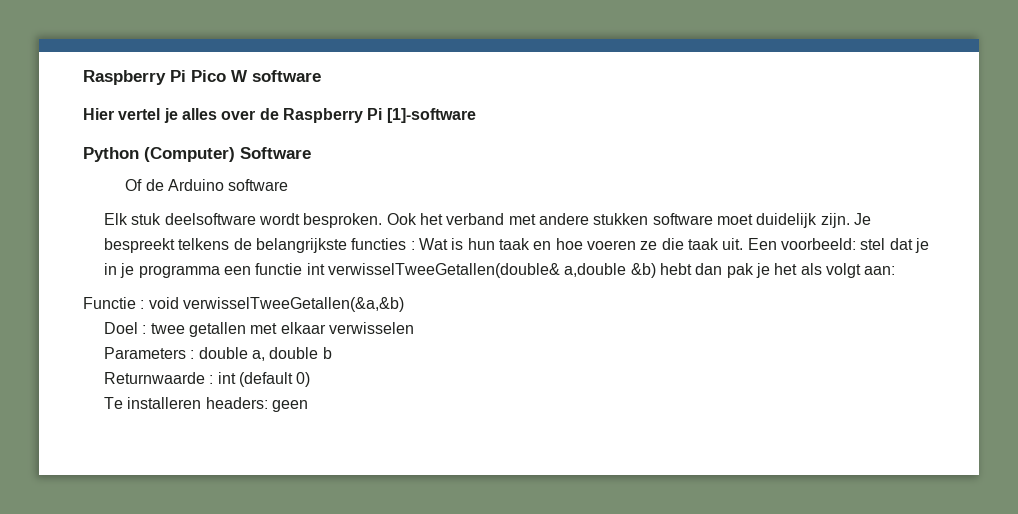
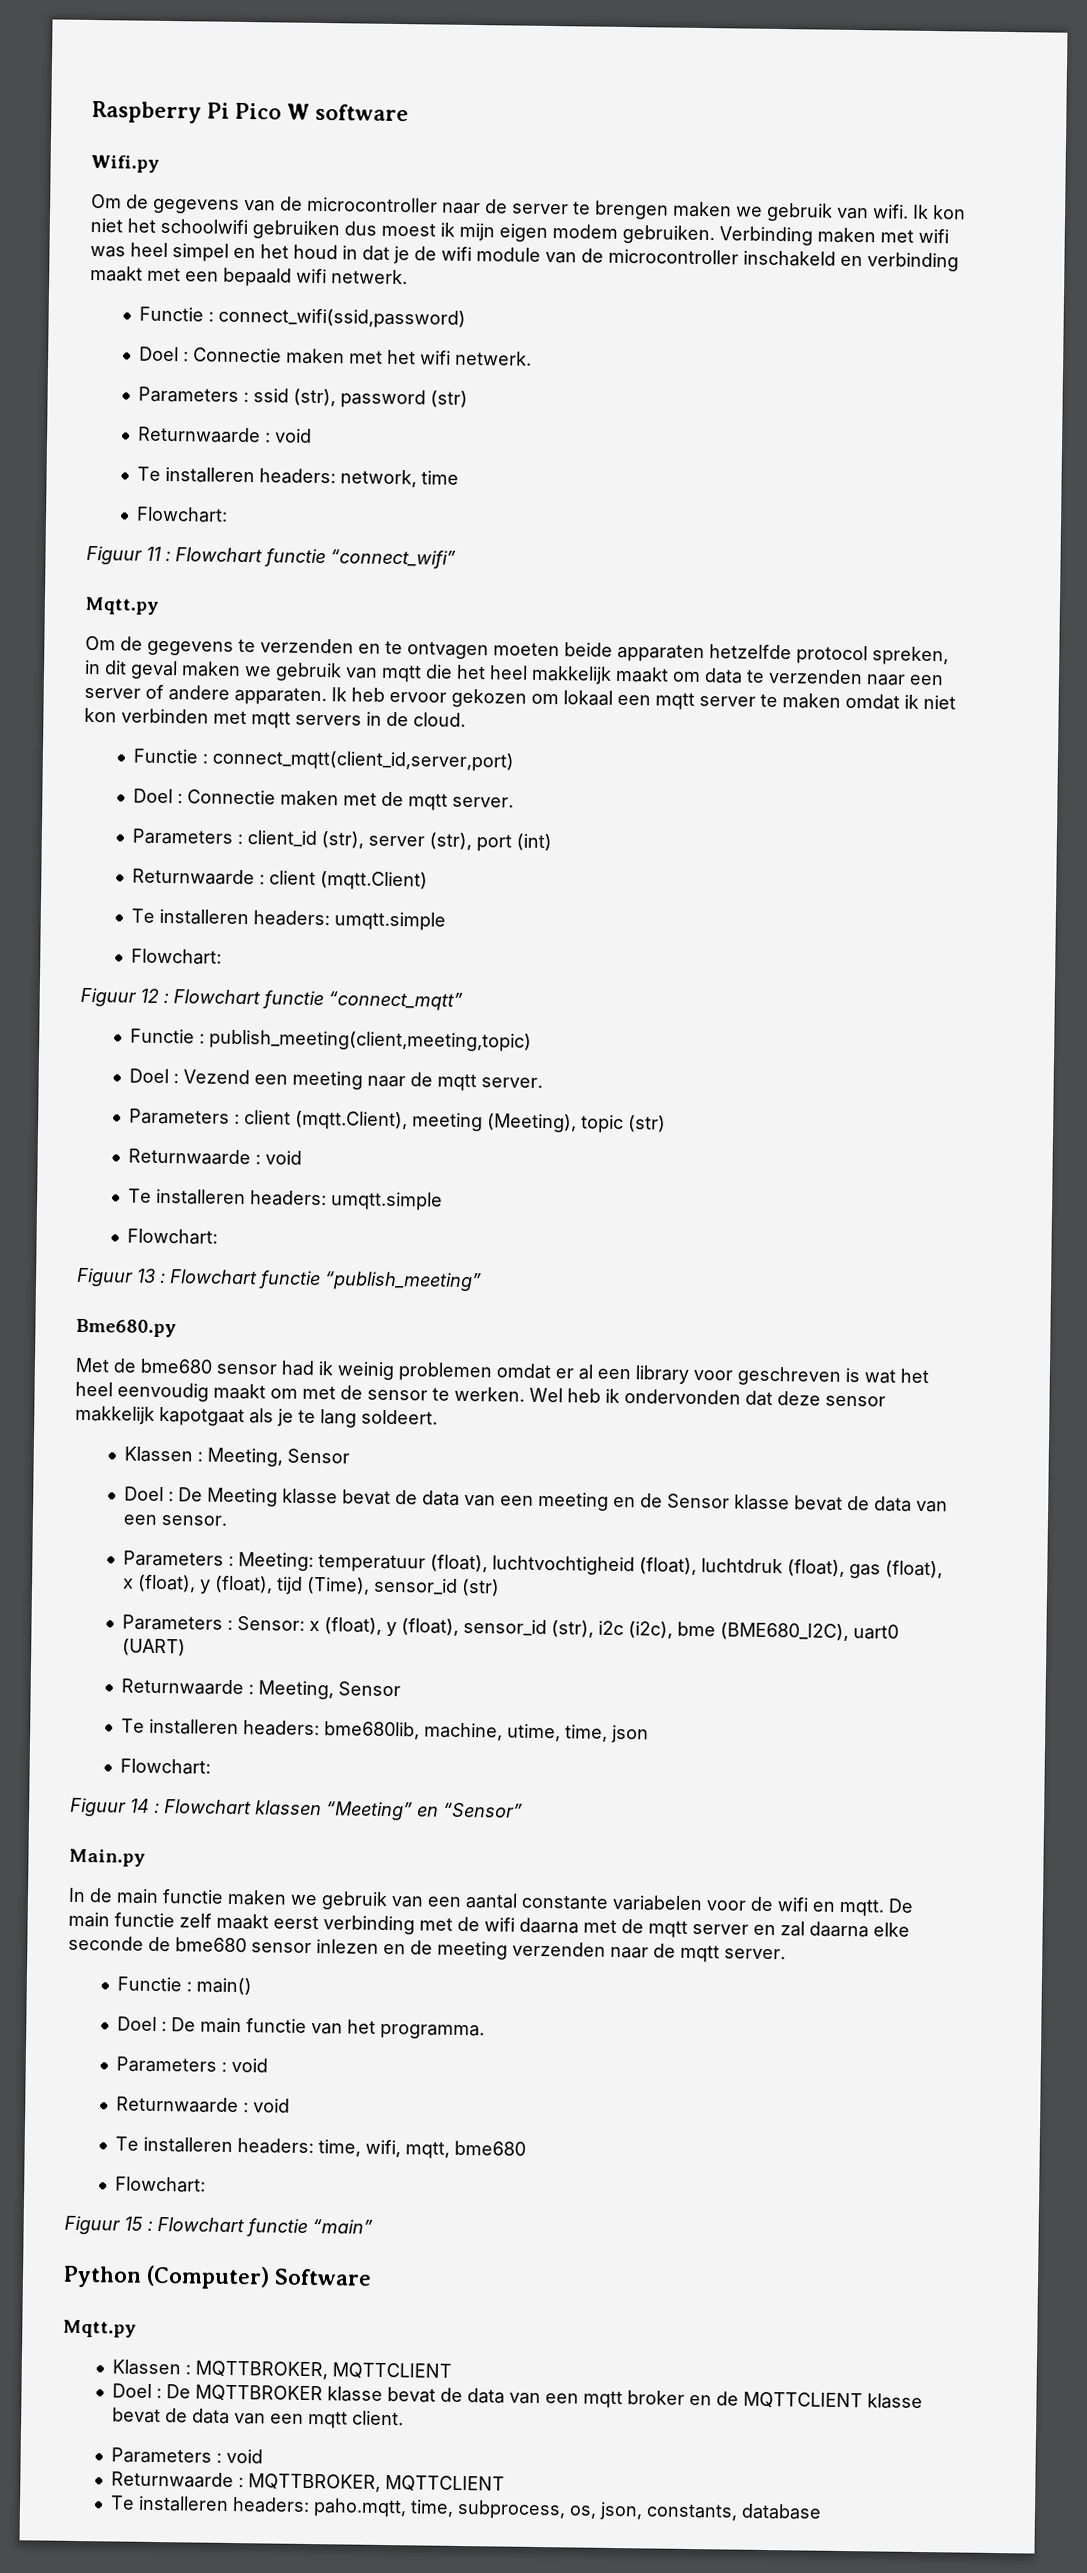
[83,108,476,123] [83,147,311,162] [125,179,289,191] [104,213,871,228] [104,238,929,253] [104,263,896,278] [83,297,404,312] [104,322,415,337] [104,347,332,361] [104,372,311,387] [104,397,309,412] Hier vertel je alles over de Raspberry Pi [1]-software // Python (Computer) Software // Of de Arduino software // Elk stuk deelsoftware wordt besproken. Ook het verband met andere stukken software moet duidelijk zijn. Je bespreekt telkens de belangrijkste functies : Wat is hun taak en hoe voeren ze die taak uit. Een voorbeeld: stel dat je in je programma een functie int verwisselTweeGetallen(double& a,double &b) hebt dan pak je het als volgt aan: // Functie : void verwisselTweeGetallen(&a,&b) // Doel : twee getallen met elkaar verwisselen // Parameters : double a, double b // Returnwaarde : int (default 0) // Te installeren headers: geen -> [91,154,160,173] [91,193,966,222] [90,217,949,246] [90,242,959,272] [90,265,408,287] [138,306,466,329] [138,346,532,366] [137,386,468,409] [137,426,312,444] [136,466,459,488] [135,506,228,523] [86,545,456,569] [85,596,159,615] [85,635,949,666] [84,659,944,686] [84,684,956,710] [84,707,466,729] [132,748,514,772] [132,788,514,811] [131,828,552,852] [131,868,428,891] [130,908,446,931] [130,948,222,965] [80,987,463,1011] [129,1028,532,1052] [128,1068,543,1092] [128,1108,666,1134] [127,1148,302,1166] [127,1188,443,1211] [126,1228,218,1245] [76,1267,482,1292] [76,1318,177,1338] [75,1357,929,1386] [75,1381,886,1407] [75,1405,438,1428] [123,1446,350,1467] [123,1486,948,1513] [122,1514,227,1526] [122,1550,943,1579] [122,1574,500,1597] [121,1614,899,1642] [121,1638,186,1657] [120,1678,401,1700] [120,1718,649,1744] [119,1758,211,1775] [70,1797,523,1821] [69,1848,146,1867] [68,1887,914,1917] [68,1911,910,1938] [68,1935,786,1963] [116,1976,252,1996] [116,2016,485,2040] [115,2056,268,2073] [115,2096,290,2114] [114,2136,526,2159] [114,2176,206,2193] [64,2215,373,2237] [63,2264,372,2290] [63,2319,137,2338] [111,2359,452,2380] [111,2383,923,2410] [111,2407,404,2429] [110,2447,263,2464] [110,2471,505,2493] [109,2495,822,2521] Wifi.py // Om de gegevens van de microcontroller naar de server te brengen maken we gebruik van wifi. Ik kon niet het schoolwifi gebruiken dus moest ik mijn eigen modem gebruiken. Verbinding maken met wifi was heel simpel en het houd in dat je de wifi module van de microcontroller inschakeld en verbinding maakt met een bepaald wifi netwerk. // Functie : connect_wifi(ssid,password) // Doel : Connectie maken met het wifi netwerk. // Parameters : ssid (str), password (str) // Returnwaarde : void // Te installeren headers: network, time // Flowchart: // Figuur 11 : Flowchart functie “connect_wifi” // Mqtt.py // Om de gegevens te verzenden en te ontvagen moeten beide apparaten hetzelfde protocol spreken, in dit geval maken we gebruik van mqtt die het heel makkelijk maakt om data te verzenden naar een server of andere apparaten. Ik heb ervoor gekozen om lokaal een mqtt server te maken omdat ik niet kon verbinden met mqtt servers in de cloud. // Functie : connect_mqtt(client_id,server,port) // Doel : Connectie maken met de mqtt server. // Parameters : client_id (str), server (str), port (int) // Returnwaarde : client (mqtt.Client) // Te installeren headers: umqtt.simple // Flowchart: // Figuur 12 : Flowchart functie “connect_mqtt” // Functie : publish_meeting(client,meeting,topic) // Doel : Vezend een meeting naar de mqtt server. // Parameters : client (mqtt.Client), meeting (Meeting), topic (str) // Returnwaarde : void // Te installeren headers: umqtt.simple // Flowchart: // Figuur 13 : Flowchart functie “publish_meeting” // Bme680.py // Met de bme680 sensor had ik weinig problemen omdat er al een library voor geschreven is wat het heel eenvoudig maakt om met de sensor te werken. Wel heb ik ondervonden dat deze sensor makkelijk kapotgaat als je te lang soldeert. // Klassen : Meeting, Sensor // Doel : De Meeting klasse bevat de data van een meeting en de Sensor klasse bevat de data van een sensor. // Parameters : Meeting: temperatuur (float), luchtvochtigheid (float), luchtdruk (float), gas (float), x (float), y (float), tijd (Time), sensor_id (str) // Parameters : Sensor: x (float), y (float), sensor_id (str), i2c (i2c), bme (BME680_I2C), uart0 (UART) // Returnwaarde : Meeting, Sensor // Te installeren headers: bme680lib, machine, utime, time, json // Flowchart: // Figuur 14 : Flowchart klassen “Meeting” en “Sensor” // Main.py // In de main functie maken we gebruik van een aantal constante variabelen voor de wifi en mqtt. De main functie zelf maakt eerst verbinding met de wifi daarna met de mqtt server en zal daarna elke seconde de bme680 sensor inlezen en de meeting verzenden naar de mqtt server. // Functie : main() // Doel : De main functie van het programma. // Parameters : void // Returnwaarde : void // Te installeren headers: time, wifi, mqtt, bme680 // Flowchart: // Figuur 15 : Flowchart functie “main” // Python (Computer) Software // Mqtt.py // Klassen : MQTTBROKER, MQTTCLIENT // Doel : De MQTTBROKER klasse bevat de data van een mqtt broker en de MQTTCLIENT klasse bevat de data van een mqtt client. // Parameters : void // Returnwaarde : MQTTBROKER, MQTTCLIENT // Te installeren headers: paho.mqtt, time, subprocess, os, json, constants, database

